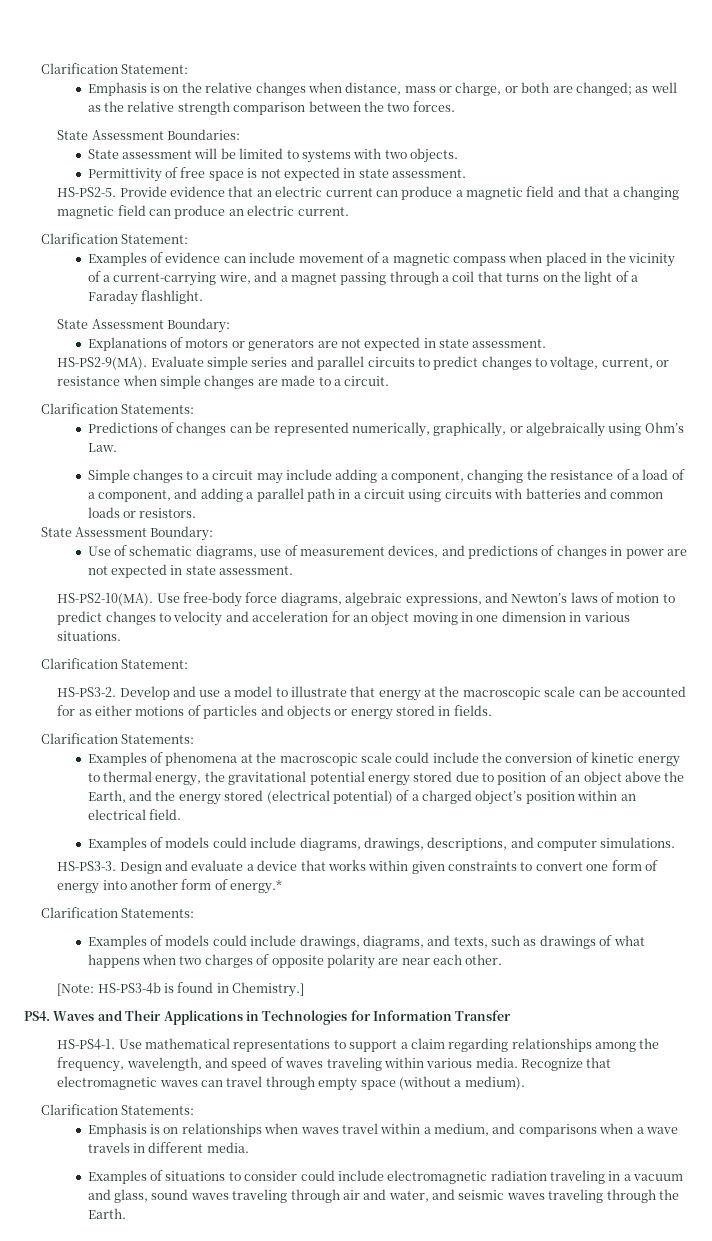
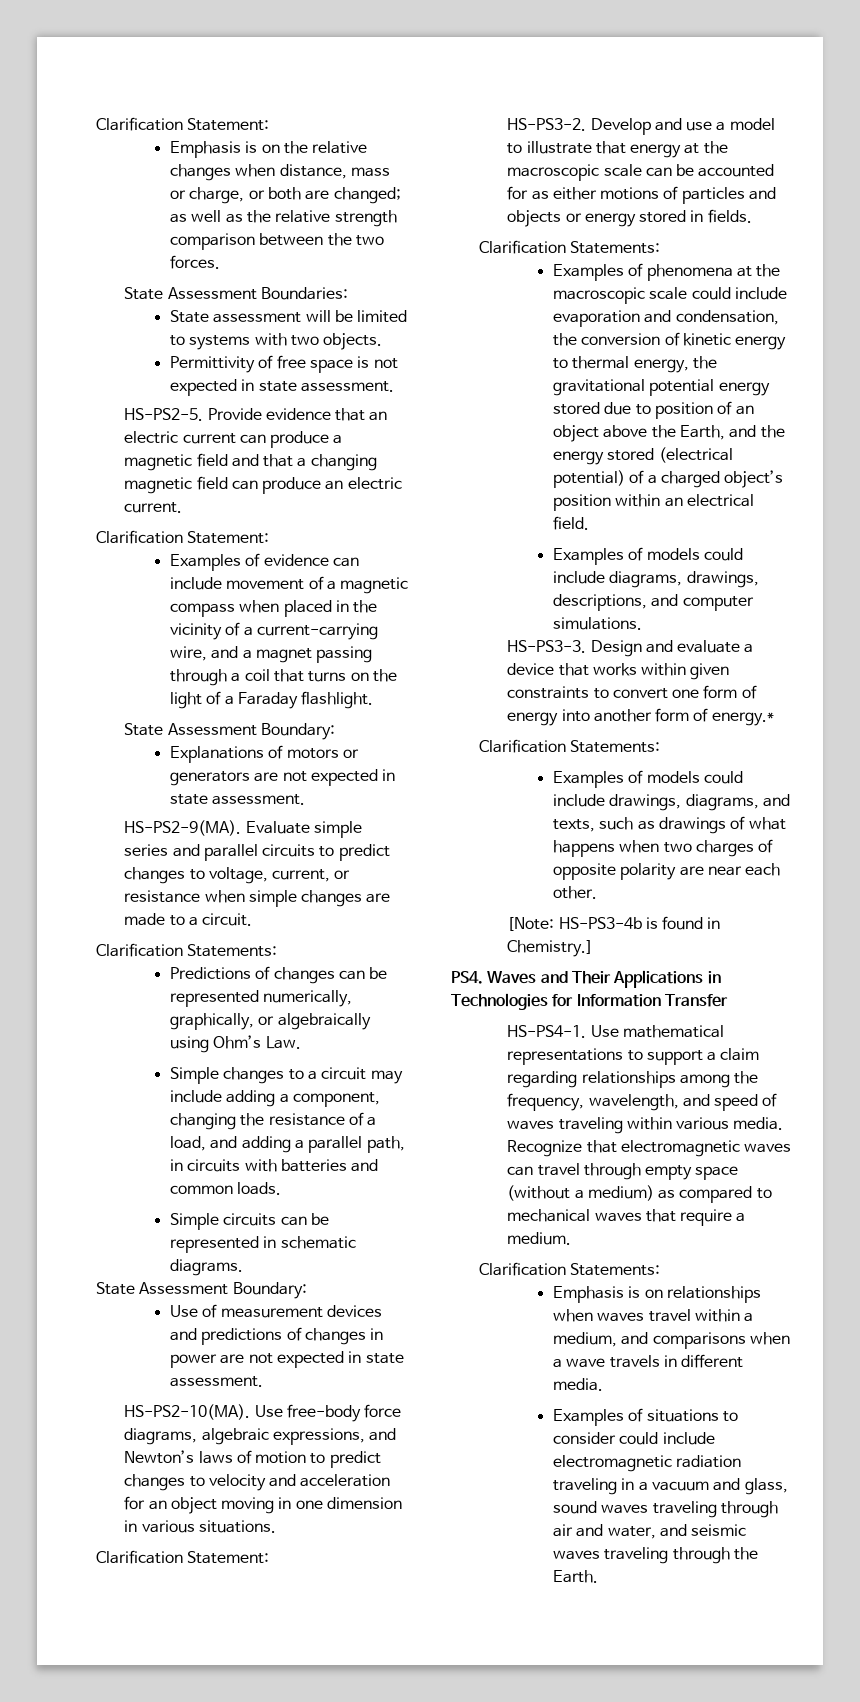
[642,469,685,480] [87,488,442,502] load of a component, and adding a parallel path in a circuit using -> [169,1136,405,1153] [169,1159,183,1171] load, and adding a parallel path, in
[87,507,197,518] loads or resistors. -> [237,1182,282,1195] [169,1213,329,1230] [169,1236,356,1253] [169,1259,243,1276] loads. // Simple circuits can be represented in schematic diagrams.
[129,545,439,559] schematic diagrams, use of measurement devices, -> [220,1305,382,1318] measurement devices
(479, 757) none -> [552,310,779,327] evaporation and condensation,
[464,1076,525,1090] medium). -> [587,1185,772,1203] [507,1209,746,1226] [507,1232,572,1245] medium) as compared to mechanical waves that require a medium.

